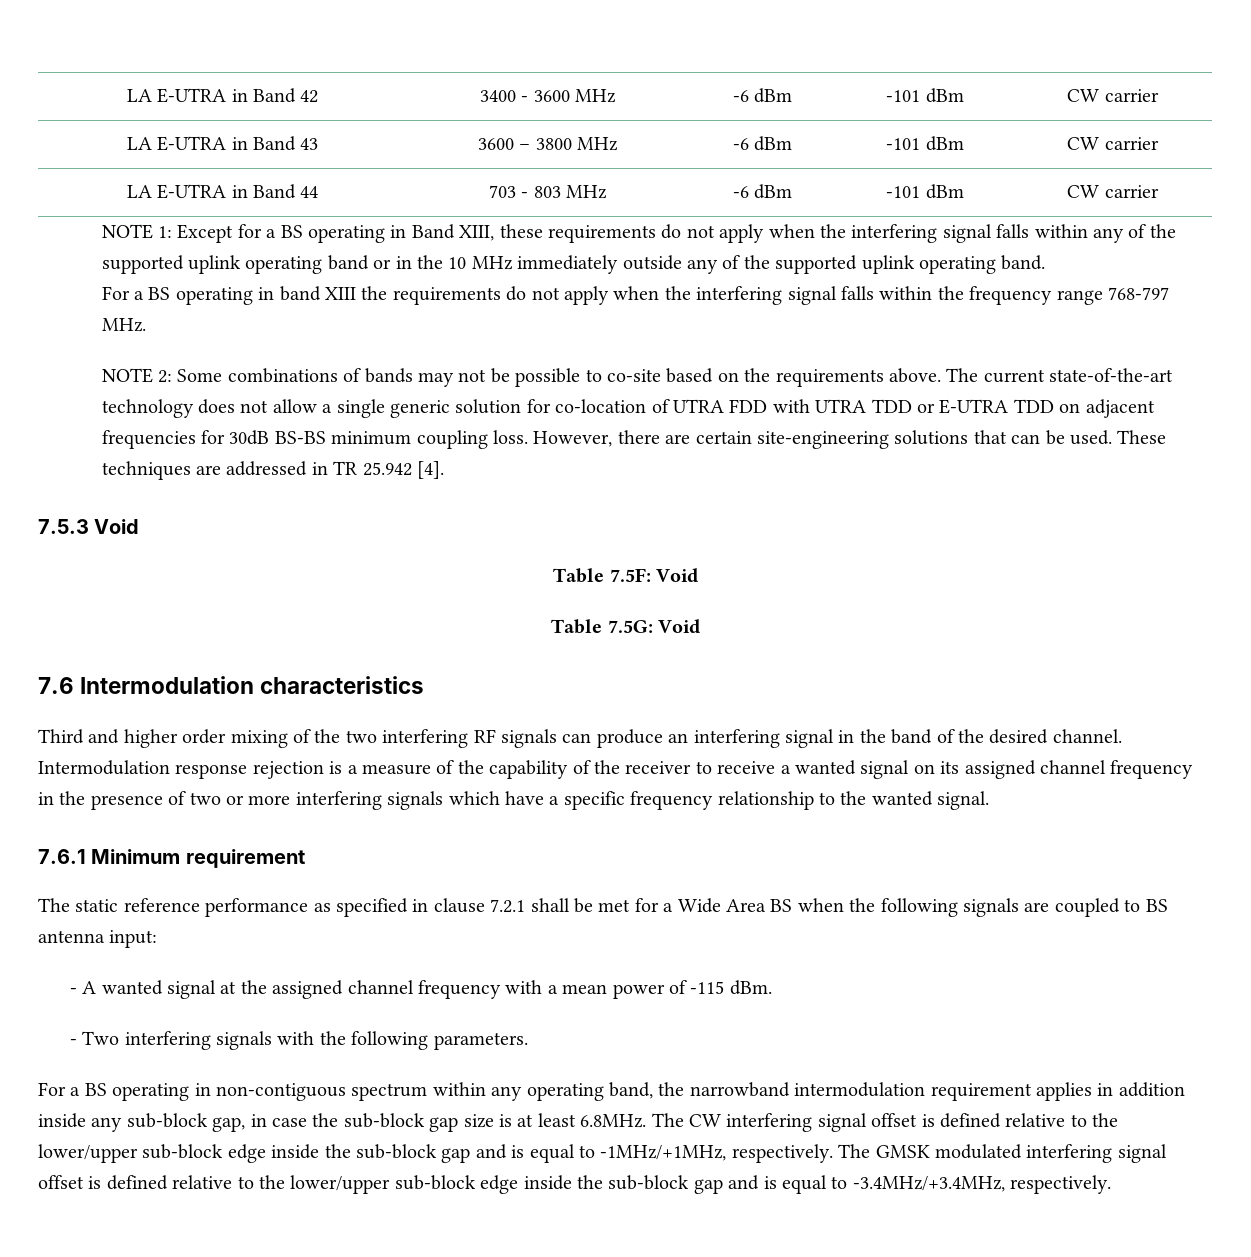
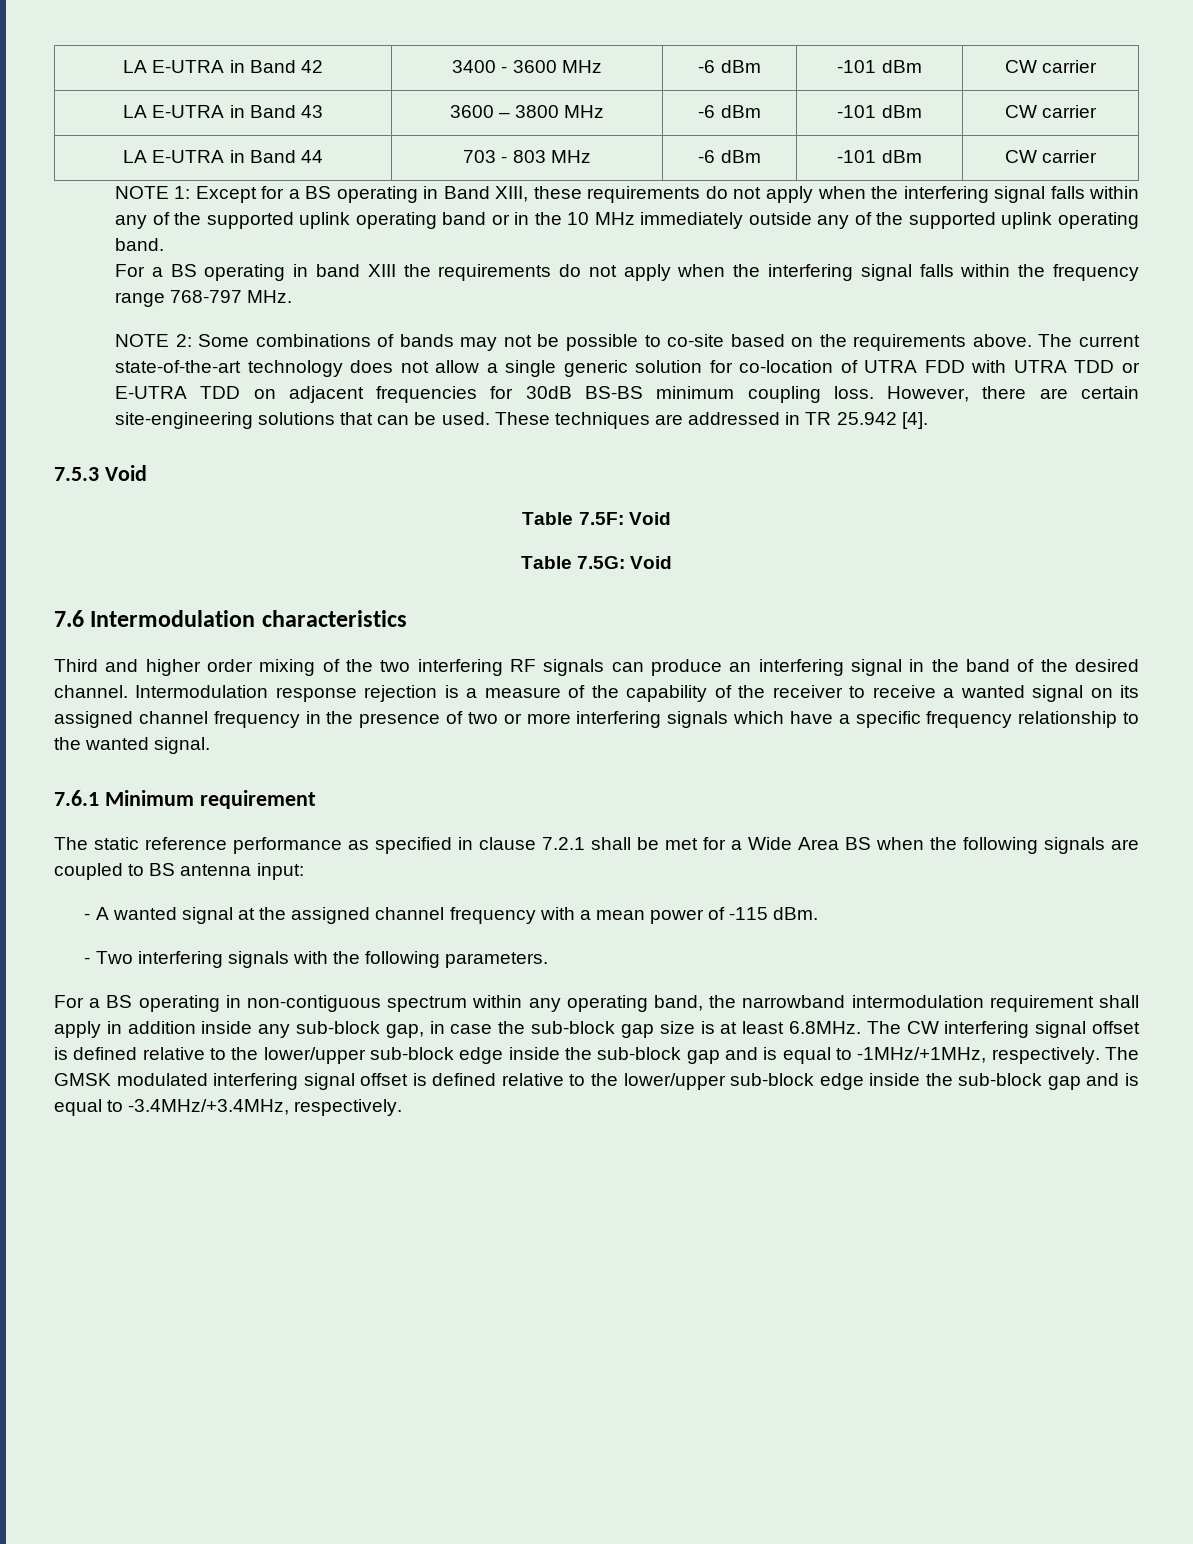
[1035,1082,1092,1101] applies -> [1099,995,1140,1008] [54,1021,101,1038] shall apply

